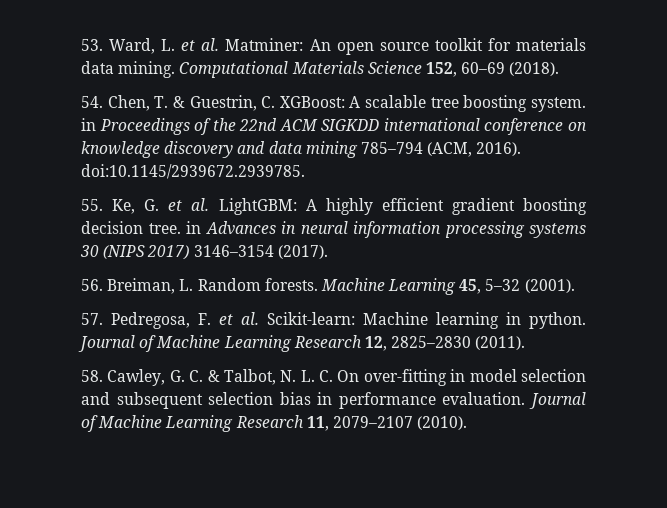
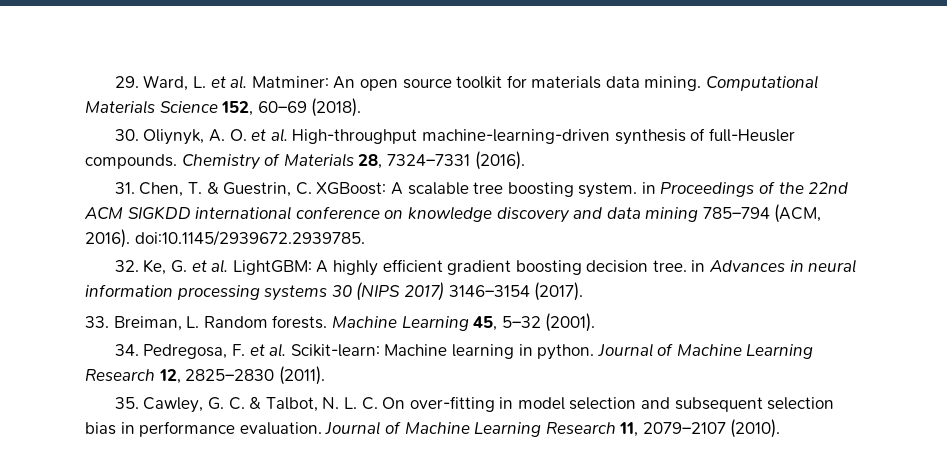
[81,39,103,51] 53. -> [114,76,139,88] 29.
[81,96,103,108] 54. -> [114,128,795,145] [85,151,525,170] [114,182,135,194] 30. Oliynyk, A. O. et al. High-throughput machine-learning-driven synthesis of full-Heusler compounds. Chemistry of Materials 28, 7324–7331 (2016). // 31.
[81,199,103,211] 55. -> [114,260,139,272] 32.
[81,279,103,291] 56. -> [85,316,109,328] 33.
[81,313,103,325] 57. -> [114,344,139,356] 34.
[81,370,103,382] 58. -> [114,397,139,409] 35.

